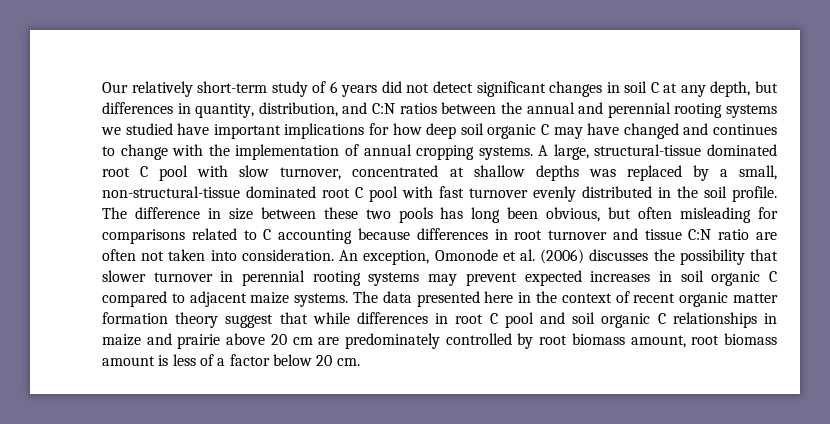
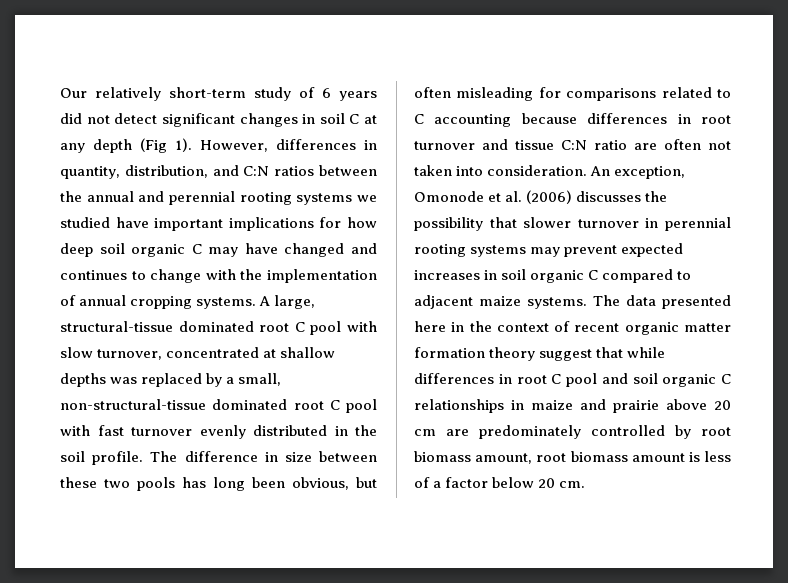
[710,81,778,97] depth, but -> [93,138,268,153] depth (Fig 1). However,

